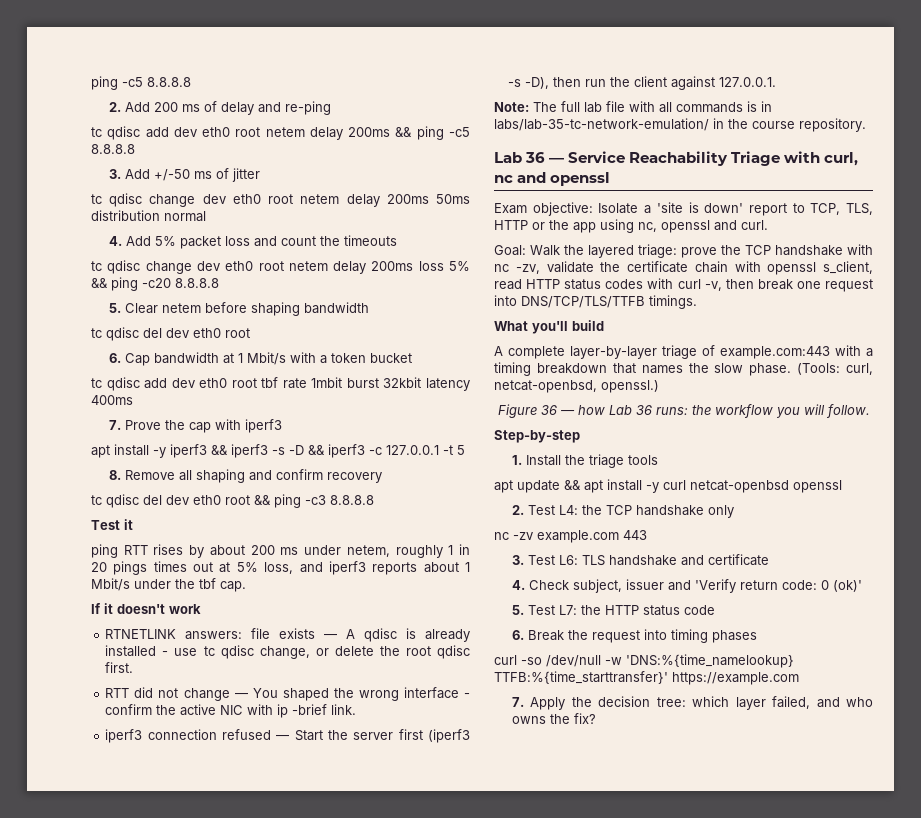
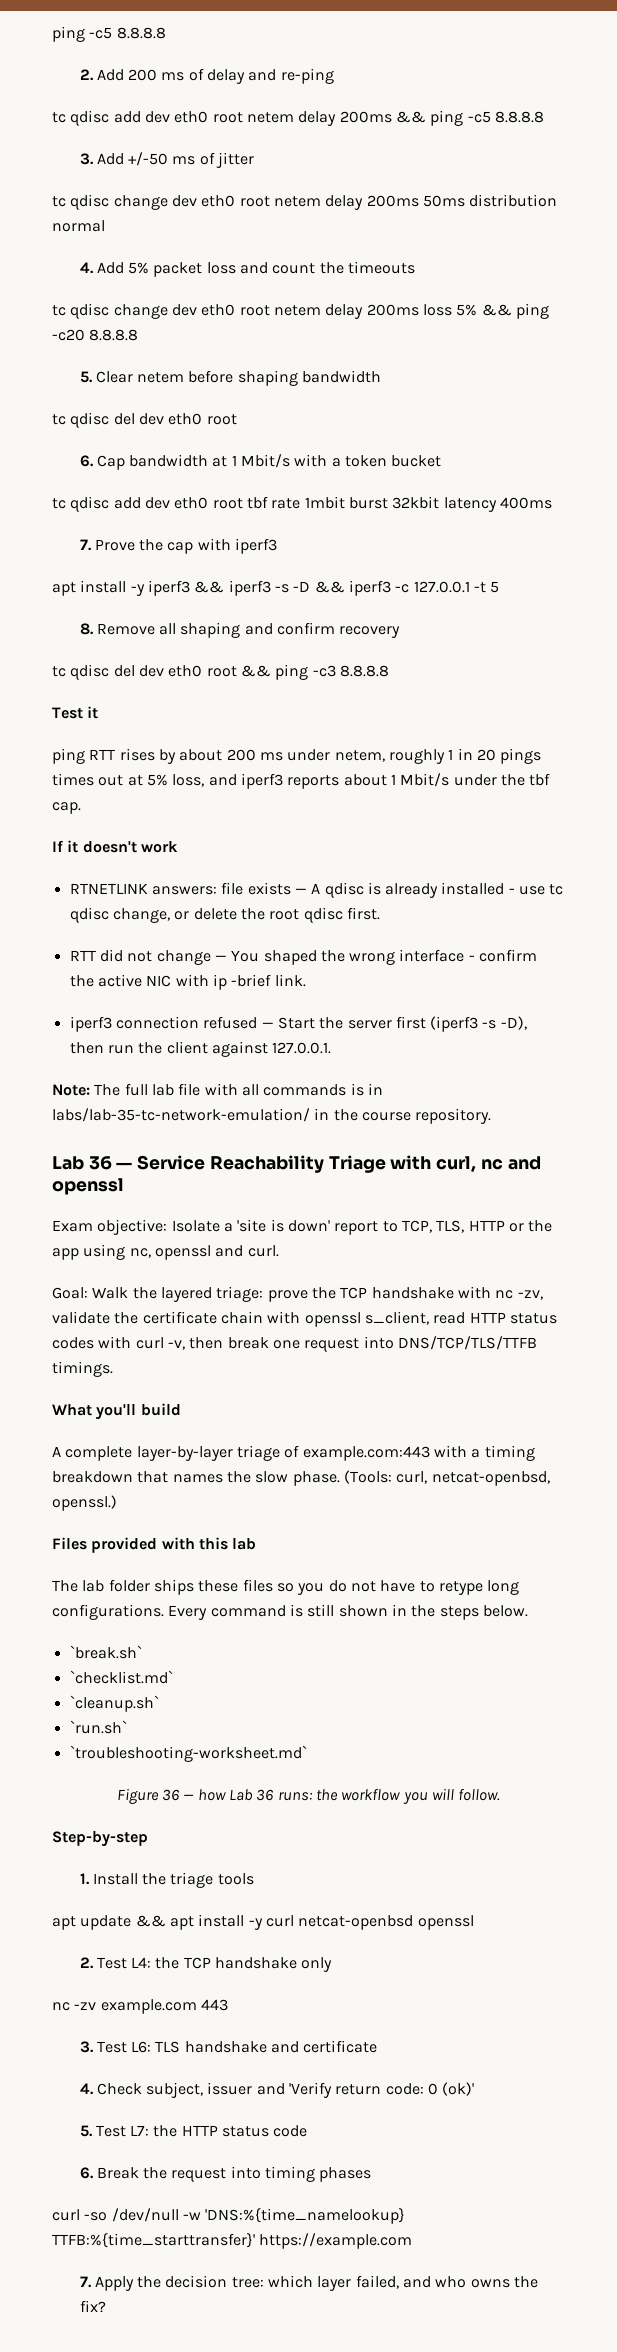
(659, 386) none -> [52,1537,257,1553] [52,1579,520,1595] [52,1604,528,1620] [69,1645,142,1659] [69,1670,173,1684] [69,1695,159,1712] [69,1720,127,1734] [69,1745,307,1762] // Files provided with this lab // The lab folder ships these files so you do not have to retype long configurations. Every command is still shown in the steps below. // `break.sh` // `checklist.md` // `cleanup.sh` // `run.sh` // `troubleshooting-worksheet.md`

